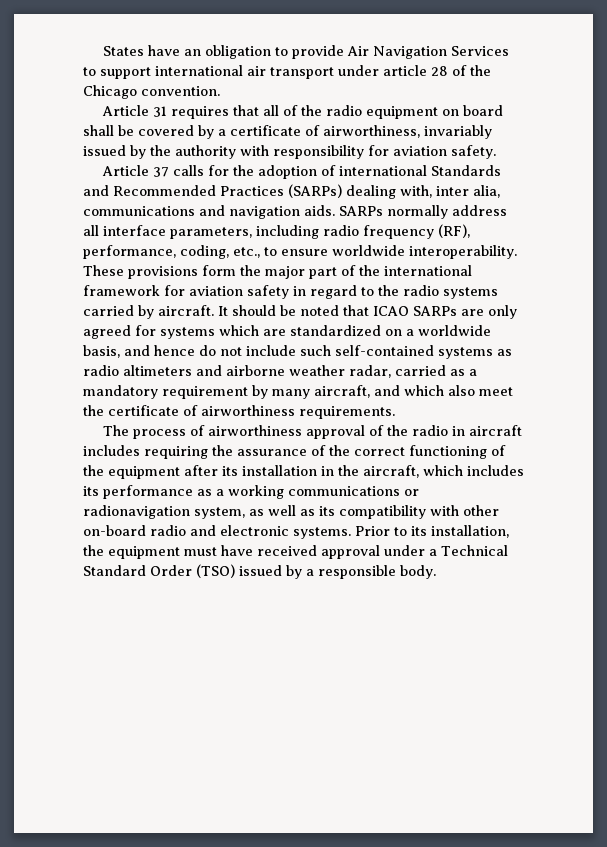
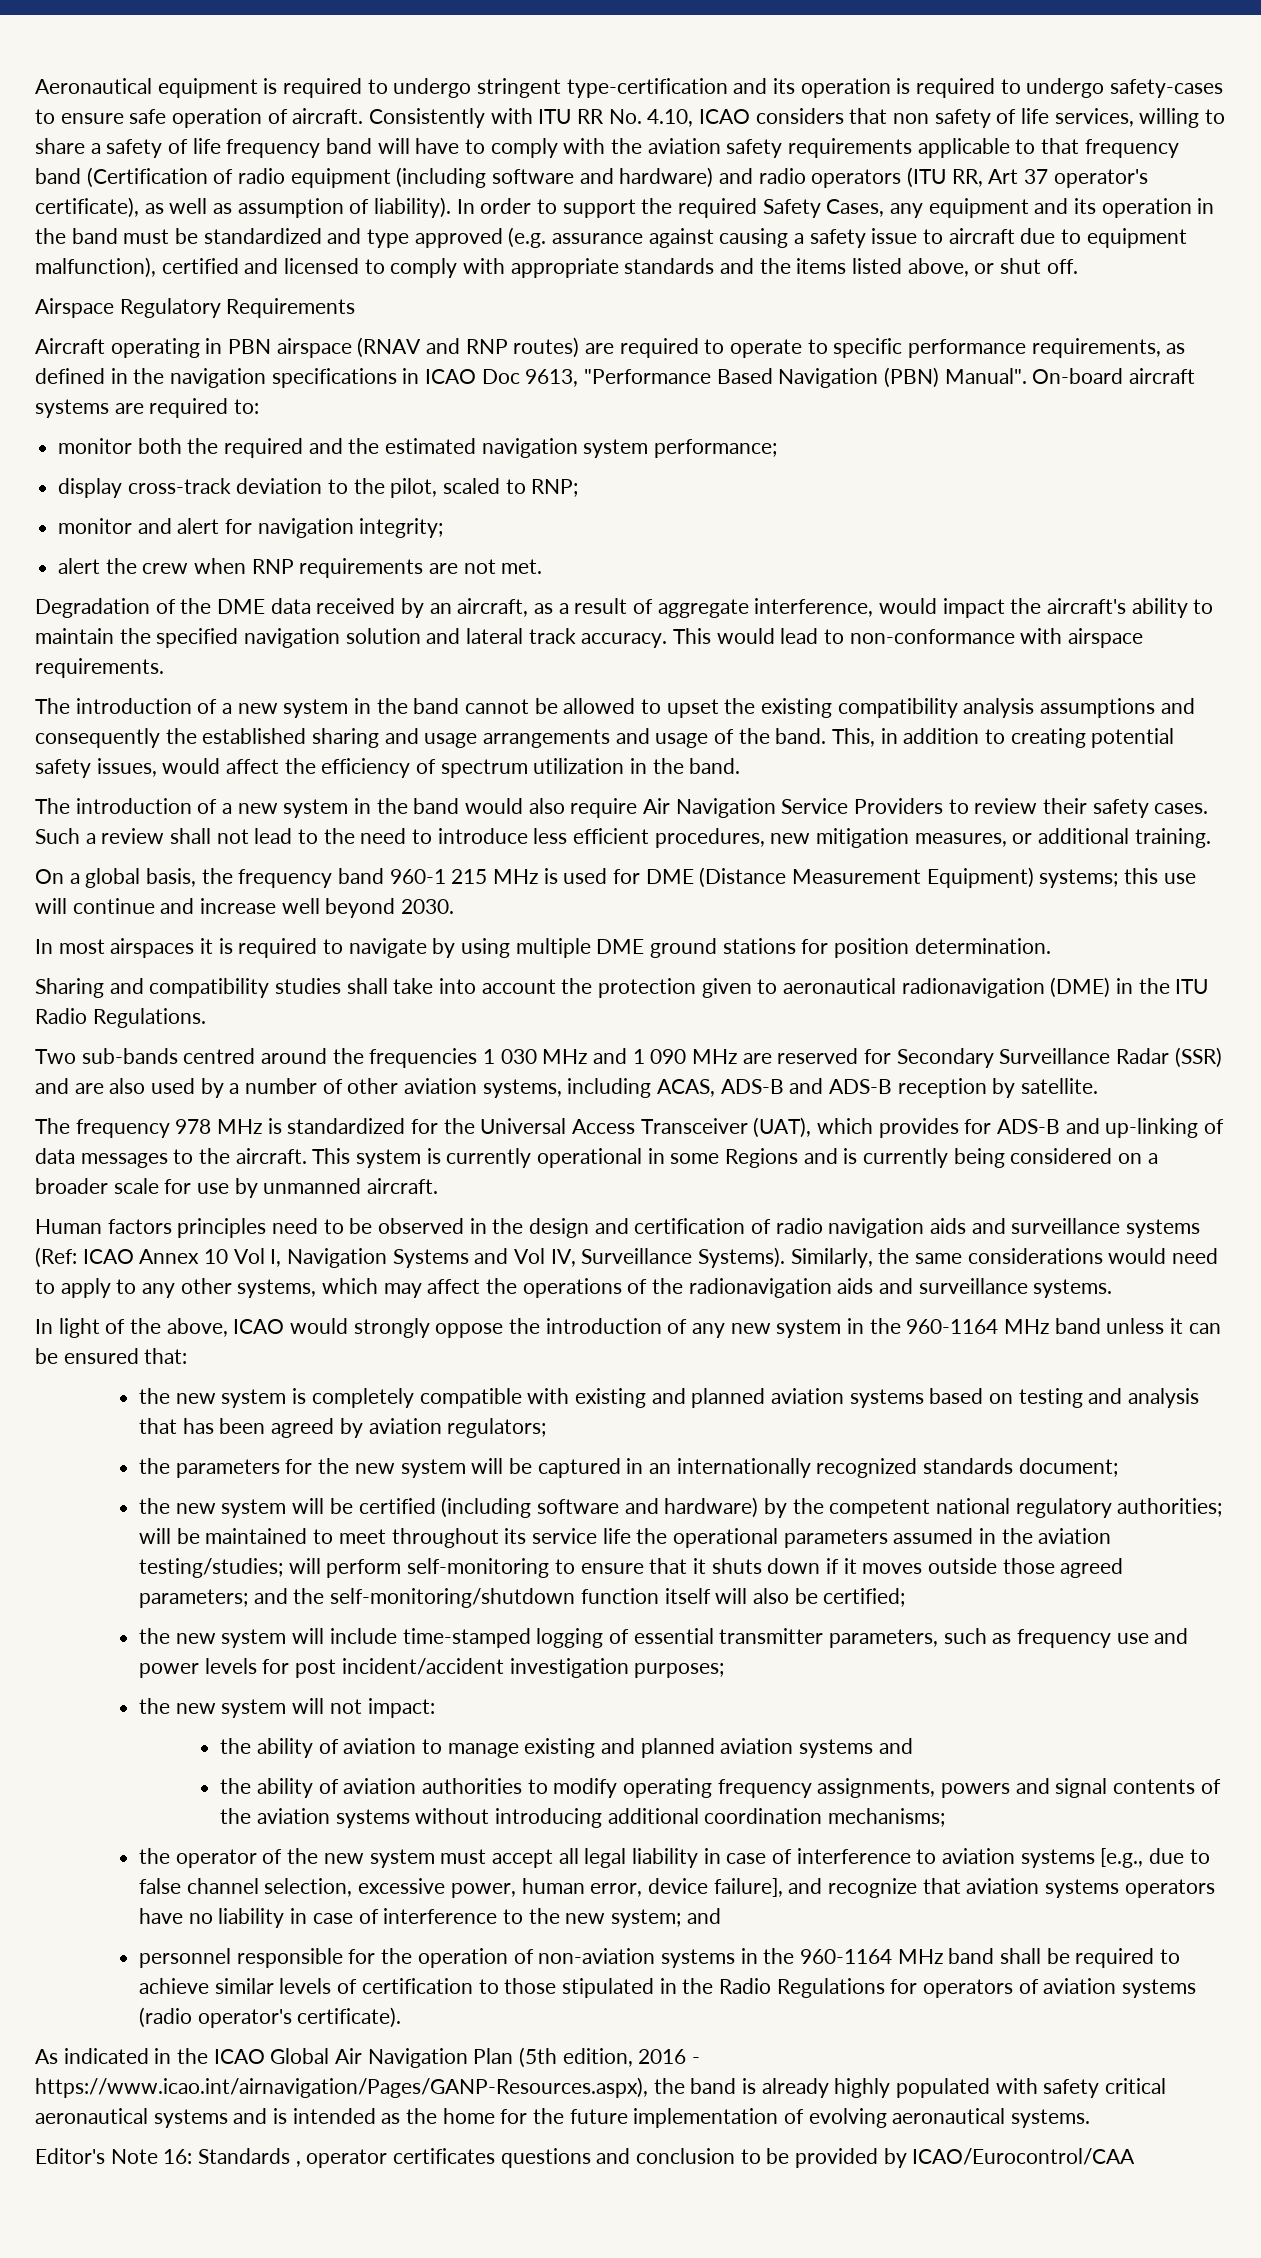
[102,45,509,59] [83,65,491,79] [83,85,220,99] [101,105,503,119] [83,125,492,139] [83,145,496,159] [101,165,501,179] [83,184,500,199] [83,205,507,219] [83,224,470,239] [83,245,517,259] [83,265,472,279] [83,285,498,299] [83,305,517,319] [83,325,491,339] [83,345,512,359] [83,365,477,378] [83,385,513,399] [83,405,395,419] [102,425,522,439] [83,445,506,459] [83,465,524,479] [83,485,419,499] [83,505,499,519] [83,525,509,539] [83,545,508,559] [83,564,436,579] States have an obligation to provide Air Navigation Services to support international air transport under article 28 of the Chicago convention. // Article 31 requires that all of the radio equipment on board shall be covered by a certificate of airworthiness, invariably issued by the authority with responsibility for aviation safety. // Article 37 calls for the adoption of international Standards and Recommended Practices (SARPs) dealing with, inter alia, communications and navigation aids. SARPs normally address all interface parameters, including radio frequency (RF), performance, coding, etc., to ensure worldwide interoperability. These provisions form the major part of the international framework for aviation safety in regard to the radio systems carried by aircraft. It should be noted that ICAO SARPs are only agreed for systems which are standardized on a worldwide basis, and hence do not include such self-contained systems as radio altimeters and airborne weather radar, carried as a mandatory requirement by many aircraft, and which also meet the certificate of airworthiness requirements. // The process of airworthiness approval of the radio in aircraft includes requiring the assurance of the correct functioning of the equipment after its installation in the aircraft, which includes its performance as a working communications or radionavigation system, as well as its compatibility with other on-board radio and electronic systems. Prior to its installation, the equipment must have received approval under a Technical Standard Order (TSO) issued by a responsible body. -> [35,78,1224,98] [35,108,1226,128] [35,138,1179,158] [35,167,1148,188] [35,197,1215,218] [35,227,1187,248] [35,257,1078,278] [35,298,356,318] [35,337,1186,358] [35,367,1196,388] [35,398,260,418] [58,438,778,458] [58,478,579,498] [58,518,444,538] [58,558,543,578] [35,598,1214,618] [35,628,1144,648] [35,658,164,678] [35,698,1195,718] [35,728,1175,748] [35,758,741,778] [35,798,1209,818] [35,828,1211,848] [35,867,1196,888] [35,898,455,918] [35,938,1051,958] [35,977,1209,998] [35,1008,206,1028] [35,1047,1222,1068] [35,1078,1099,1098] [35,1117,1225,1138] [35,1148,1158,1168] [35,1178,439,1198] [35,1218,1201,1238] [35,1247,1219,1268] [35,1278,1113,1298] [35,1318,1221,1338] [35,1348,188,1364] [139,1388,1199,1408] [139,1418,547,1438] [139,1458,1118,1478] [139,1497,1223,1518] [139,1528,1112,1548] [139,1558,1124,1578] [139,1588,906,1608] [139,1628,1189,1648] [139,1658,725,1678] [139,1698,435,1718] [220,1738,913,1758] [220,1778,1221,1798] [220,1808,945,1828] [139,1848,1210,1868] [139,1878,1215,1898] [139,1908,721,1928] [139,1948,1180,1968] [139,1978,1196,1998] [139,2007,402,2028] [35,2047,701,2068] [35,2077,1167,2098] [35,2108,1091,2128] [35,2148,1136,2168] Aeronautical equipment is required to undergo stringent type-certification and its operation is required to undergo safety-cases to ensure safe operation of aircraft. Consistently with ITU RR No. 4.10, ICAO considers that non safety of life services, willing to share a safety of life frequency band will have to comply with the aviation safety requirements applicable to that frequency band (Certification of radio equipment (including software and hardware) and radio operators (ITU RR, Art 37 operator's certificate), as well as assumption of liability). In order to support the required Safety Cases, any equipment and its operation in the band must be standardized and type approved (e.g. assurance against causing a safety issue to aircraft due to equipment malfunction), certified and licensed to comply with appropriate standards and the items listed above, or shut off. // Airspace Regulatory Requirements // Aircraft operating in PBN airspace (RNAV and RNP routes) are required to operate to specific performance requirements, as defined in the navigation specifications in ICAO Doc 9613, "Performance Based Navigation (PBN) Manual". On-board aircraft systems are required to: // monitor both the required and the estimated navigation system performance; // display cross-track deviation to the pilot, scaled to RNP; // monitor and alert for navigation integrity; // alert the crew when RNP requirements are not met. // Degradation of the DME data received by an aircraft, as a result of aggregate interference, would impact the aircraft's ability to maintain the specified navigation solution and lateral track accuracy. This would lead to non-conformance with airspace requirements. // The introduction of a new system in the band cannot be allowed to upset the existing compatibility analysis assumptions and consequently the established sharing and usage arrangements and usage of the band. This, in addition to creating potential safety issues, would affect the efficiency of spectrum utilization in the band. // The introduction of a new system in the band would also require Air Navigation Service Providers to review their safety cases. Such a review shall not lead to the need to introduce less efficient procedures, new mitigation measures, or additional training. // On a global basis, the frequency band 960-1 215 MHz is used for DME (Distance Measurement Equipment) systems; this use will continue and increase well beyond 2030. // In most airspaces it is required to navigate by using multiple DME ground stations for position determination. // Sharing and compatibility studies shall take into account the protection given to aeronautical radionavigation (DME) in the ITU Radio Regulations. // Two sub-bands centred around the frequencies 1 030 MHz and 1 090 MHz are reserved for Secondary Surveillance Radar (SSR) and are also used by a number of other aviation systems, including ACAS, ADS-B and ADS-B reception by satellite. // The frequency 978 MHz is standardized for the Universal Access Transceiver (UAT), which provides for ADS-B and up-linking of data messages to the aircraft. This system is currently operational in some Regions and is currently being considered on a broader scale for use by unmanned aircraft. // Human factors principles need to be observed in the design and certification of radio navigation aids and surveillance systems (Ref: ICAO Annex 10 Vol I, Navigation Systems and Vol IV, Surveillance Systems). Similarly, the same considerations would need to apply to any other systems, which may affect the operations of the radionavigation aids and surveillance systems. // In light of the above, ICAO would strongly oppose the introduction of any new system in the 960-1164 MHz band unless it can be ensured that: // the new system is completely compatible with existing and planned aviation systems based on testing and analysis that has been agreed by aviation regulators; // the parameters for the new system will be captured in an internationally recognized standards document; // the new system will be certified (including software and hardware) by the competent national regulatory authorities; will be maintained to meet throughout its service life the operational parameters assumed in the aviation testing/studies; will perform self-monitoring to ensure that it shuts down if it moves outside those agreed parameters; and the self-monitoring/shutdown function itself will also be certified; // the new system will include time-stamped logging of essential transmitter parameters, such as frequency use and power levels for post incident/accident investigation purposes; // the new system will not impact: // the ability of aviation to manage existing and planned aviation systems and // the ability of aviation authorities to modify operating frequency assignments, powers and signal contents of the aviation systems without introducing additional coordination mechanisms; // the operator of the new system must accept all legal liability in case of interference to aviation systems [e.g., due to false channel selection, excessive power, human error, device failure], and recognize that aviation systems operators have no liability in case of interference to the new system; and // personnel responsible for the operation of non-aviation systems in the 960-1164 MHz band shall be required to achieve similar levels of certification to those stipulated in the Radio Regulations for operators of aviation systems (radio operator's certificate). // As indicated in the ICAO Global Air Navigation Plan (5th edition, 2016 - https://www.icao.int/airnavigation/Pages/GANP-Resources.aspx), the band is already highly populated with safety critical aeronautical systems and is intended as the home for the future implementation of evolving aeronautical systems. // Editor's Note 16: Standards , operator certificates questions and conclusion to be provided by ICAO/Eurocontrol/CAA

